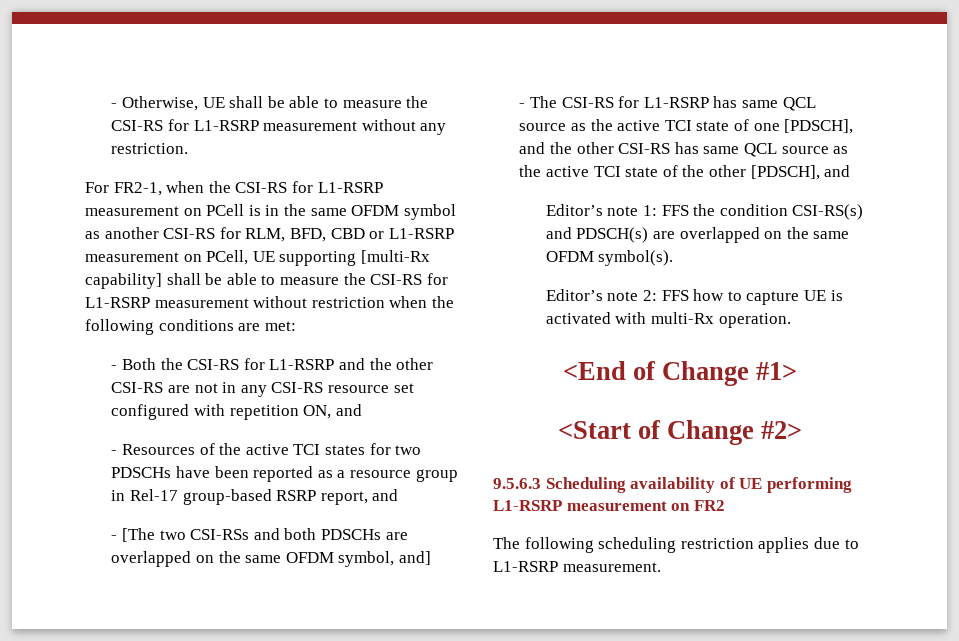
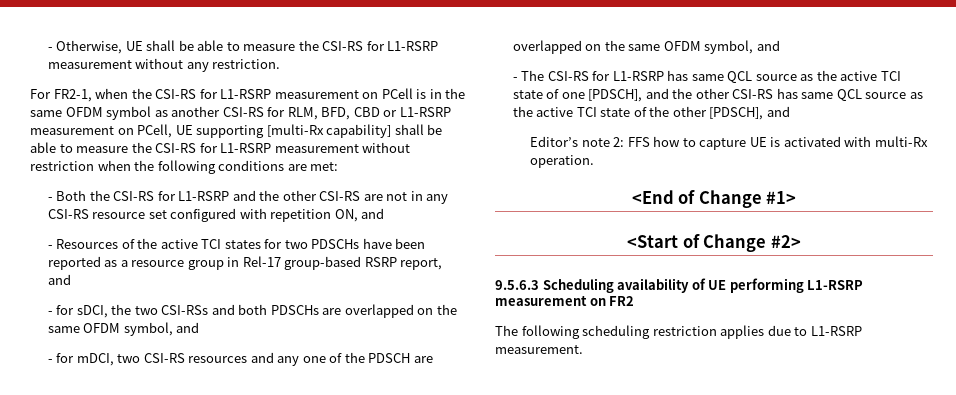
[121,528,155,542] [The -> [56,304,132,318] for sDCI, the
[398,551,431,565] and] -> [176,322,200,333] [47,352,433,366] [512,40,780,54] and // - for mDCI, two CSI-RS resources and any one of the PDSCH are overlapped on the same OFDM symbol, and
[545,204,864,220] [545,227,850,243] [545,250,674,266] // Editor’s note 1: FFS the condition CSI-RS(s) and PDSCH(s) are overlapped on the same OFDM symbol(s). -> (790, 111) none

